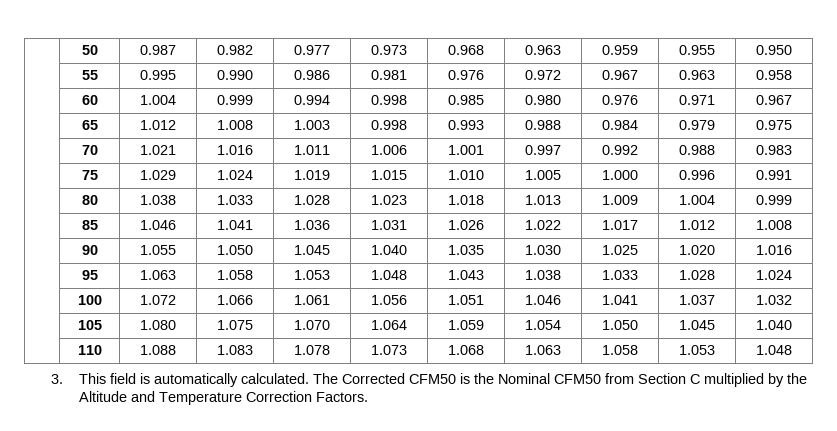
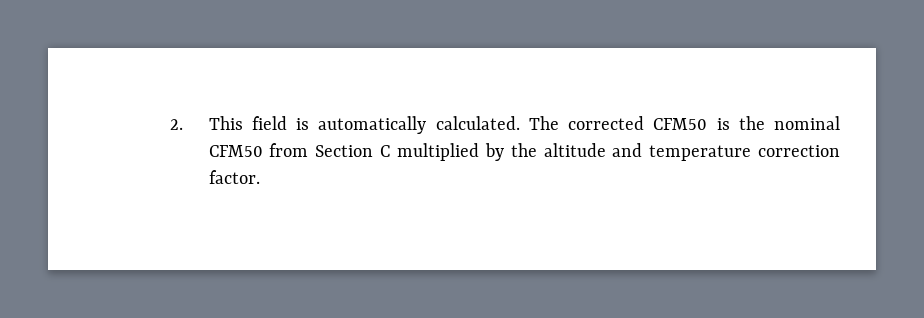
[81,45,98,55] [140,45,176,55] [217,45,253,55] [294,45,330,55] [371,45,407,55] [448,45,484,55] [525,45,561,55] [602,45,638,55] [679,45,715,55] [756,45,792,55] [81,70,98,80] [140,70,176,80] [217,70,253,80] [294,70,330,80] [371,70,407,80] [448,70,484,80] [525,70,561,80] [602,70,638,80] [679,70,715,80] [756,70,792,80] [81,95,98,105] [140,95,176,105] [217,95,253,105] [294,95,330,105] [371,95,407,105] [448,95,484,105] [525,95,561,105] [602,95,638,105] [679,95,715,105] [756,95,792,105] [81,120,98,130] [140,120,176,130] [217,120,253,130] [294,120,330,130] [371,120,407,130] [448,120,484,130] [525,120,561,130] [602,120,638,130] [679,120,715,130] [756,120,792,130] [81,145,98,155] [140,145,176,155] [217,145,253,155] [294,145,330,155] [371,145,407,155] [448,145,484,155] [525,145,561,155] [602,145,638,155] [679,145,715,155] [756,145,792,155] [81,170,98,180] [140,170,176,180] [217,170,253,180] [294,170,330,180] [371,170,407,180] [448,170,484,180] [525,170,561,180] [602,170,638,180] [679,170,715,180] [756,170,792,180] [81,195,98,205] [140,195,176,205] [217,195,253,205] [294,195,330,205] [371,195,407,205] [448,195,484,205] [525,195,561,205] [602,195,638,205] [679,195,715,205] [756,195,792,205] [81,220,98,230] [140,220,176,230] [217,220,253,230] [294,220,330,230] [371,220,407,230] [448,220,484,230] [525,220,561,230] [602,220,638,230] [679,220,715,230] [756,220,792,230] [81,245,98,255] [140,245,176,255] [217,245,253,255] [294,245,330,255] [371,245,407,255] [448,245,484,255] [525,245,561,255] [602,245,638,255] [679,245,715,255] [756,245,792,255] [81,270,98,280] [140,270,176,280] [217,270,253,280] [294,270,330,280] [371,270,407,280] [448,270,484,280] [525,270,561,280] [602,270,638,280] [679,270,715,280] [756,270,792,280] [77,295,102,305] [140,295,176,305] [217,295,253,305] [294,295,330,305] [371,295,407,305] [448,295,484,305] [525,295,561,305] [602,295,638,305] [679,295,715,305] [756,295,792,305] [77,320,102,330] [140,320,176,330] [217,320,253,330] [294,320,330,330] [371,320,407,330] [448,320,484,330] [525,320,561,330] [602,320,638,330] [679,320,715,330] [756,320,792,330] [77,345,102,355] [140,345,176,355] [217,345,253,355] [294,345,330,355] [371,345,407,355] [448,345,484,355] [525,345,561,355] [602,345,638,355] [679,345,715,355] [756,345,792,355] [51,374,64,384] | 50 | 0.987 | 0.982 | 0.977 | 0.973 | 0.968 | 0.963 | 0.959 | 0.955 | 0.950 // | 55 | 0.995 | 0.990 | 0.986 | 0.981 | 0.976 | 0.972 | 0.967 | 0.963 | 0.958 // | 60 | 1.004 | 0.999 | 0.994 | 0.998 | 0.985 | 0.980 | 0.976 | 0.971 | 0.967 // | 65 | 1.012 | 1.008 | 1.003 | 0.998 | 0.993 | 0.988 | 0.984 | 0.979 | 0.975 // | 70 | 1.021 | 1.016 | 1.011 | 1.006 | 1.001 | 0.997 | 0.992 | 0.988 | 0.983 // | 75 | 1.029 | 1.024 | 1.019 | 1.015 | 1.010 | 1.005 | 1.000 | 0.996 | 0.991 // | 80 | 1.038 | 1.033 | 1.028 | 1.023 | 1.018 | 1.013 | 1.009 | 1.004 | 0.999 // | 85 | 1.046 | 1.041 | 1.036 | 1.031 | 1.026 | 1.022 | 1.017 | 1.012 | 1.008 // | 90 | 1.055 | 1.050 | 1.045 | 1.040 | 1.035 | 1.030 | 1.025 | 1.020 | 1.016 // | 95 | 1.063 | 1.058 | 1.053 | 1.048 | 1.043 | 1.038 | 1.033 | 1.028 | 1.024 // | 100 | 1.072 | 1.066 | 1.061 | 1.056 | 1.051 | 1.046 | 1.041 | 1.037 | 1.032 // | 105 | 1.080 | 1.075 | 1.070 | 1.064 | 1.059 | 1.054 | 1.050 | 1.045 | 1.040 // | 110 | 1.088 | 1.083 | 1.078 | 1.073 | 1.068 | 1.063 | 1.058 | 1.053 | 1.048 // 3. -> [170,119,184,130] 2.
[341,373,405,384] Corrected -> [568,116,645,130] corrected
[497,373,550,384] Nominal -> [774,116,840,130] nominal
[78,391,368,405] Altitude and Temperature Correction Factors. -> [543,143,841,161] [208,170,260,184] altitude and temperature correction factor.

